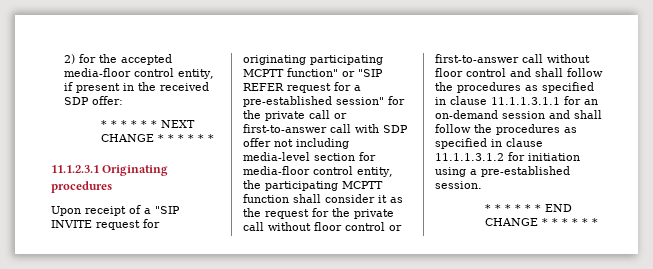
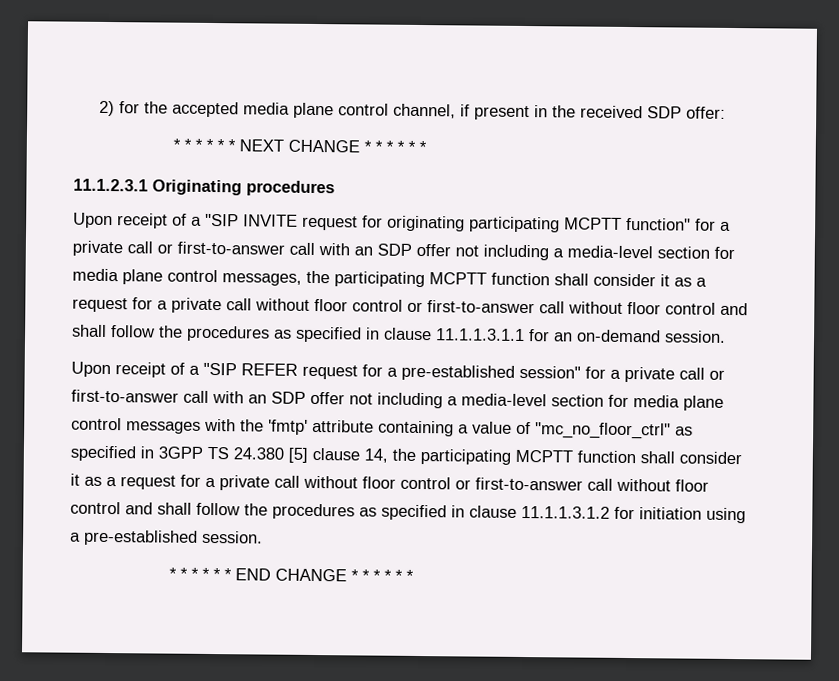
[64,68,215,79] media-floor control entity, -> [243,102,457,119] media plane control channel,
[342,69,383,77] [243,82,361,93] [243,96,405,107] [243,110,347,121] [243,124,408,133] [243,138,349,149] [243,152,376,161] [243,166,393,177] [243,180,383,191] [243,194,403,203] [243,208,350,219] or "SIP REFER request for a pre-established session" for the private call or first-to-answer call with SDP offer not including media-level section for media-floor control entity, the participating MCPTT function shall consider it as the request for the -> [695,218,731,231] [72,240,735,261] [72,268,707,288] [72,297,168,313] for a private call or first-to-answer call with an SDP offer not including a media-level section for media plane control messages, the participating MCPTT function shall consider it as a request for a
[502,111,545,119] session -> [664,330,726,343] [71,361,725,383] [71,389,724,411] [71,417,693,440] [70,445,742,465] [70,473,709,492] [70,501,121,515] session. // Upon receipt of a "SIP REFER request for a pre-established session" for a private call or first-to-answer call with an SDP offer not including a media-level section for media plane control messages with the 'fmtp' attribute containing a value of "mc_no_floor_ctrl" as specified in 3GPP TS 24.380 [5] clause 14, the participating MCPTT function shall consider it as a request for a private call without floor control or first-to-answer call without floor control

